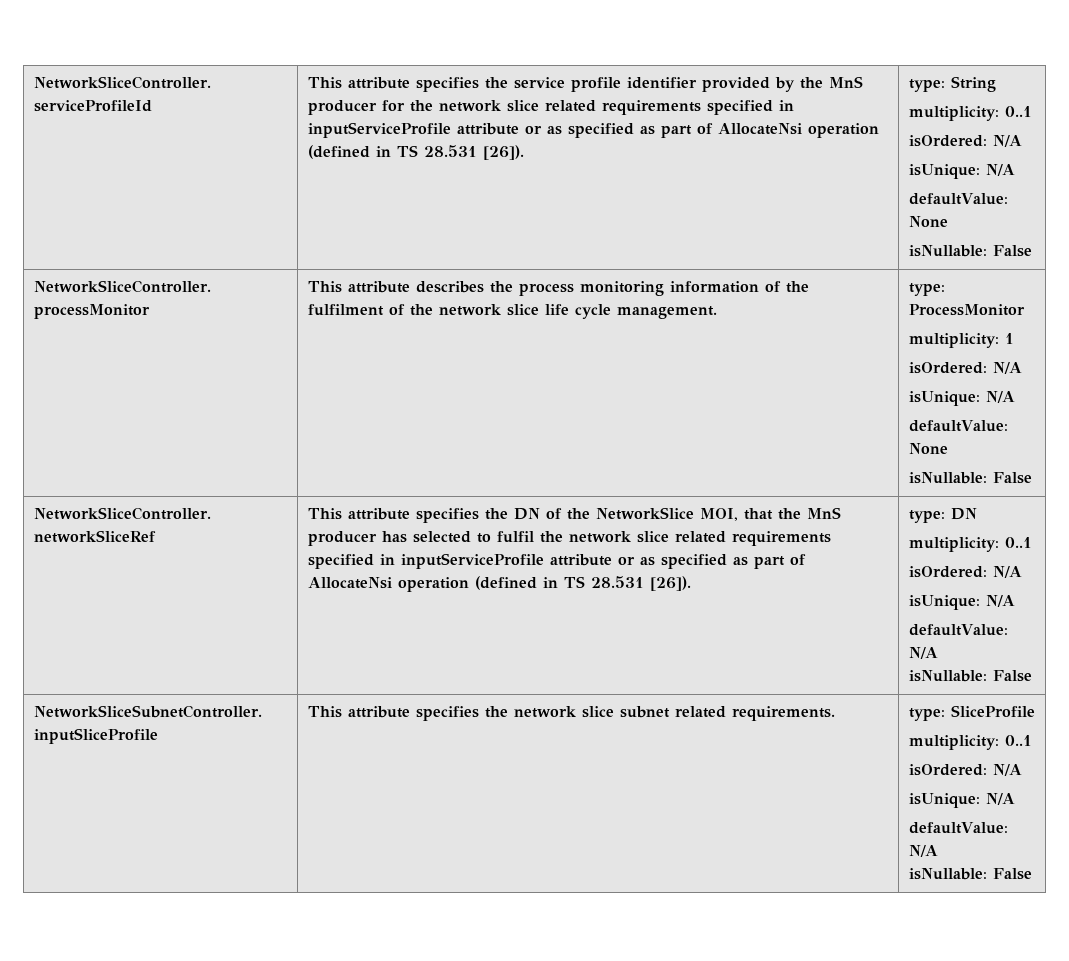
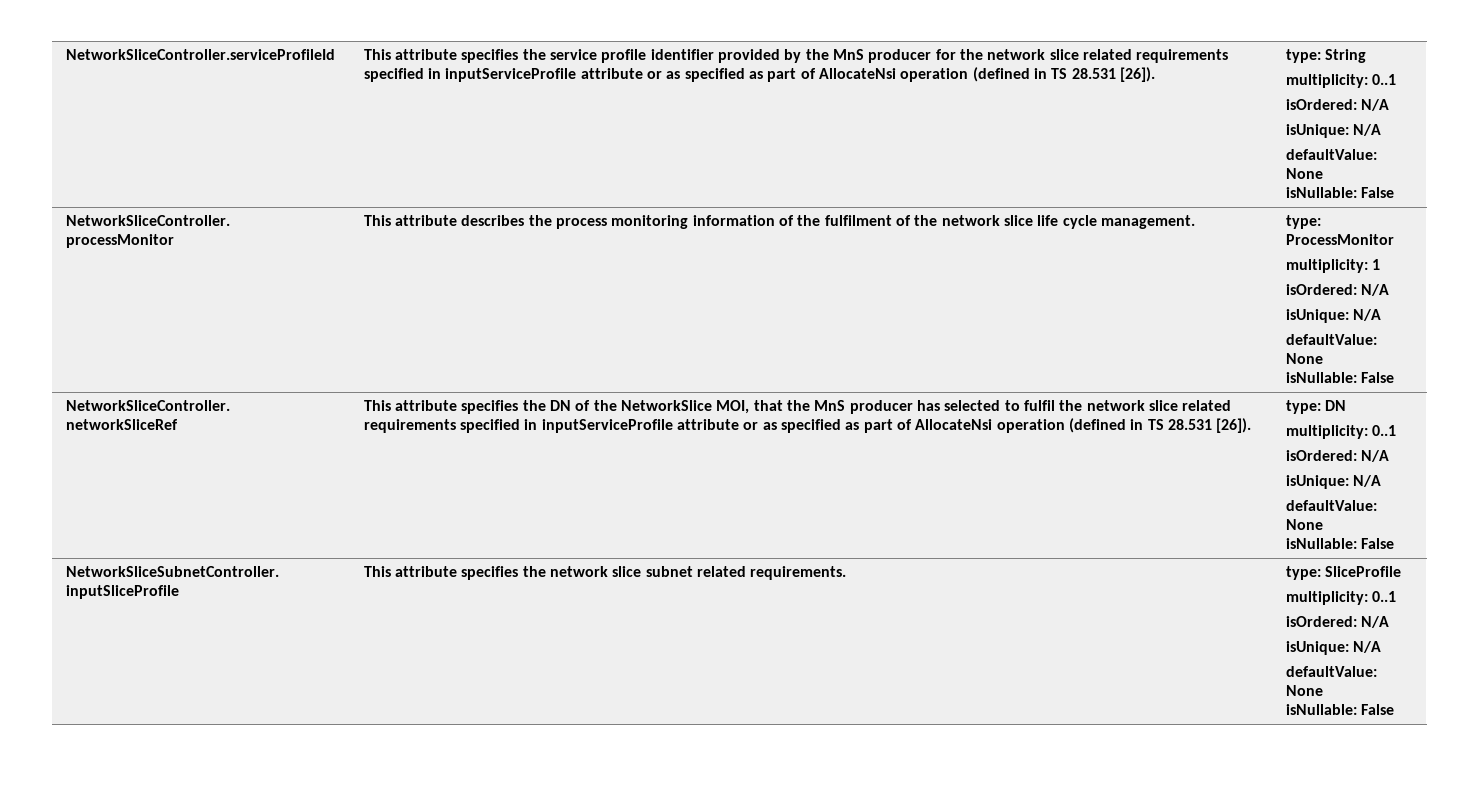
[908,624,1008,636] [908,647,938,659] defaultValue: N/A -> [1285,500,1377,511] [1285,519,1323,530] defaultValue: None
[908,822,1008,834] [908,845,938,857] defaultValue: N/A -> [1285,666,1377,677] [1285,685,1323,696] defaultValue: None

